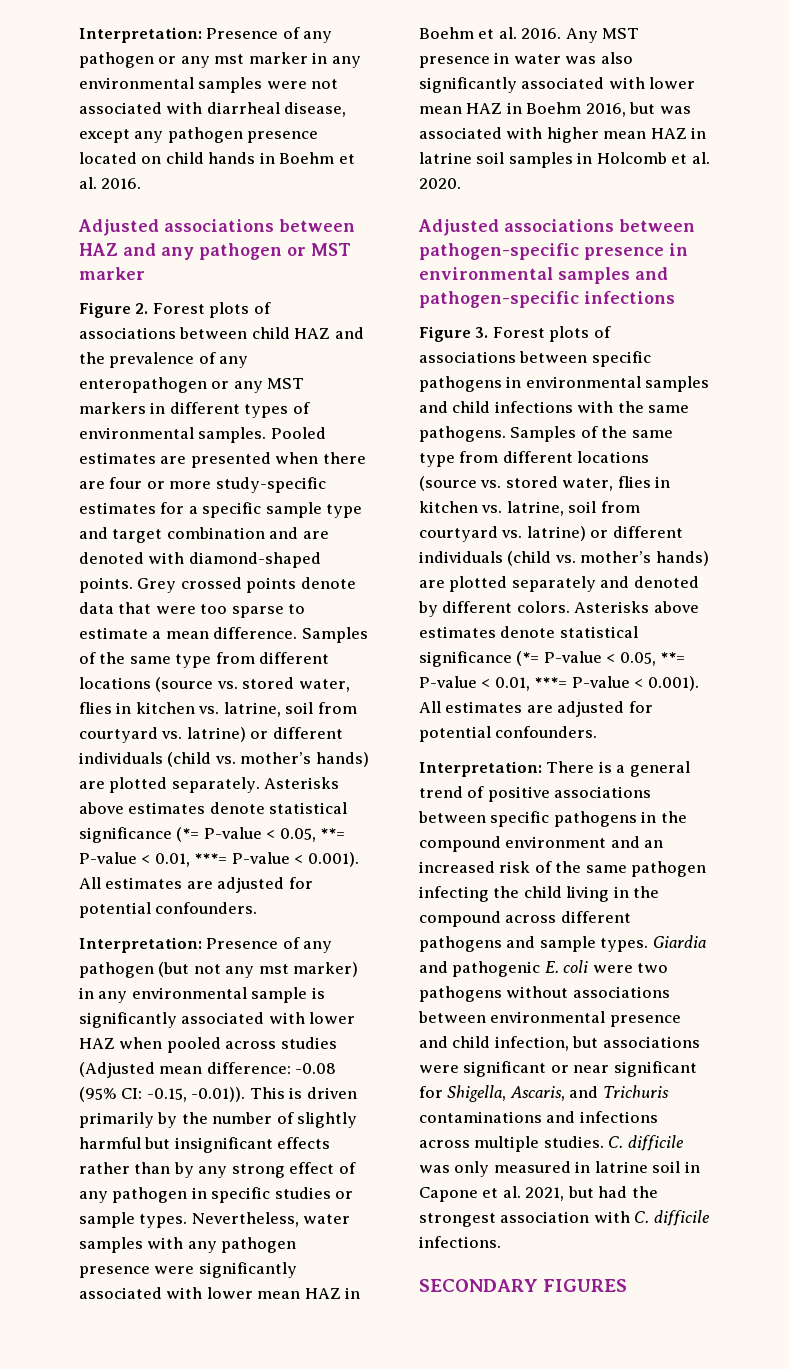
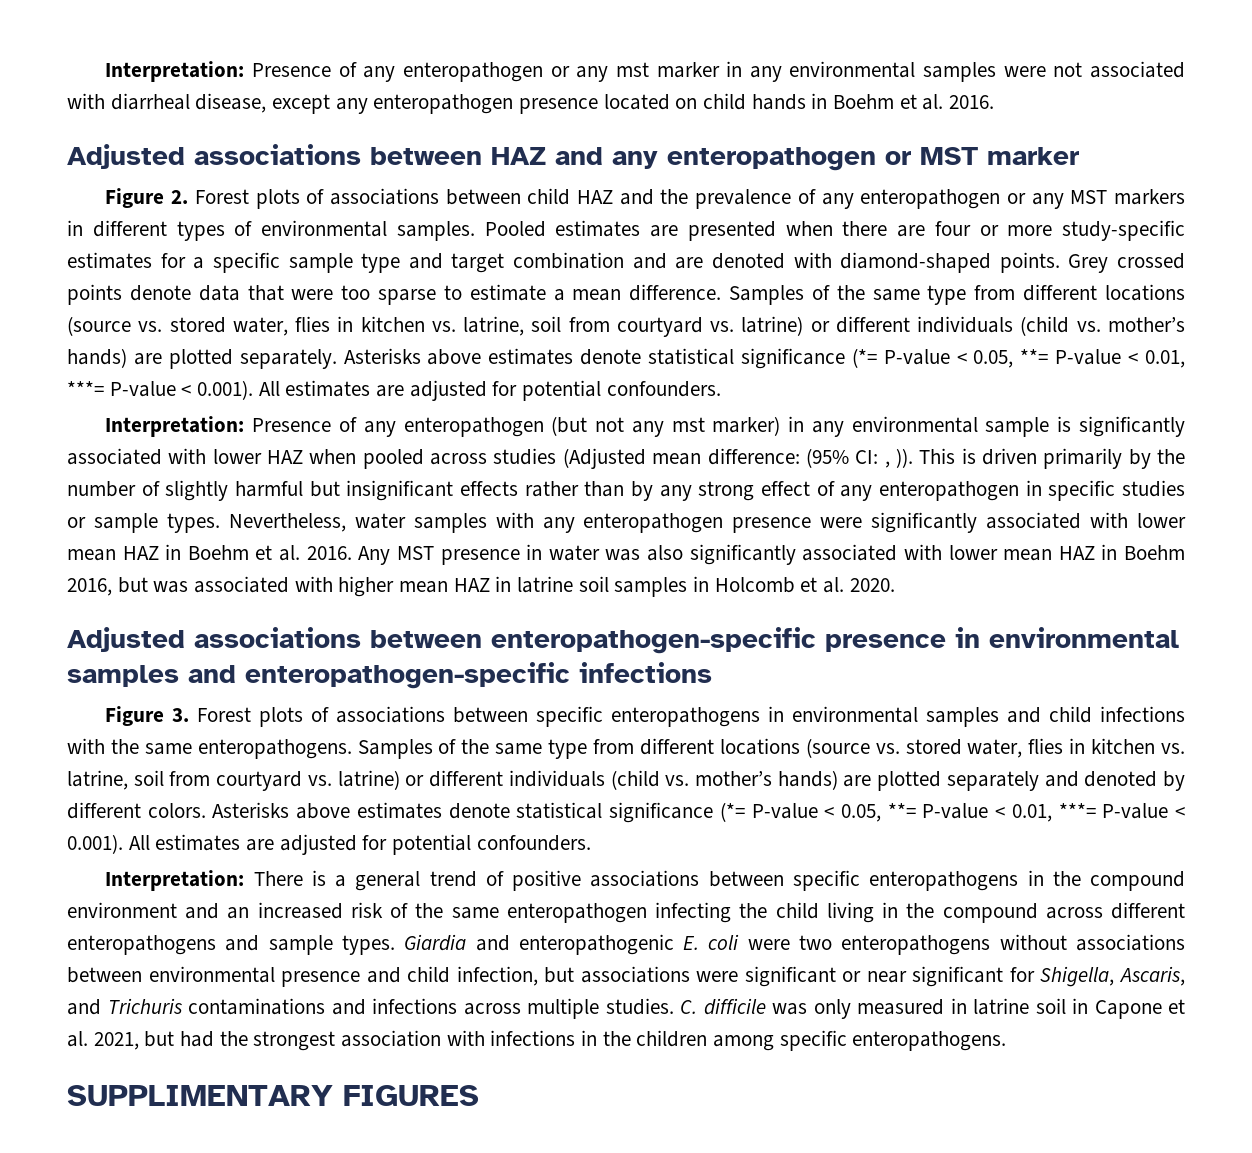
[79,27,333,43] [79,52,154,68] Interpretation: Presence of any pathogen -> [105,61,543,82] Interpretation: Presence of any enteropathogen
[167,127,243,143] pathogen -> [373,94,514,114] enteropathogen
[199,243,282,260] pathogen -> [667,147,876,171] enteropathogen
[79,962,154,978] pathogen -> [403,417,544,437] enteropathogen
[295,1063,337,1074] -0.08 -> (800, 456) none
[146,1087,246,1102] -0.15, -0.01)). -> [884,448,913,468] , )).
[112,1187,188,1203] pathogen -> [878,481,1019,501] enteropathogen
[221,1237,297,1253] pathogen -> [583,513,724,533] enteropathogen
[419,243,579,260] pathogen-specific -> [491,627,816,654] enteropathogen-specific
[419,291,579,308] pathogen-specific -> [245,662,570,689] enteropathogen-specific
[419,376,502,392] pathogens -> [611,707,761,727] enteropathogens
[419,426,506,442] pathogens. -> [197,739,352,759] enteropathogens.
[553,811,637,827] pathogens -> [869,871,1019,891] enteropathogens
[631,861,707,877] pathogen -> [506,903,647,923] enteropathogen
[419,936,502,952] pathogens -> [67,935,216,955] enteropathogens
[452,961,541,977] pathogenic -> [518,934,674,955] enteropathogenic
[419,986,502,1002] pathogens -> [841,935,991,955] enteropathogens
[634,1210,710,1226] [419,1236,501,1248] [419,1279,538,1292] C. difficile infections. // SECONDARY -> [490,1030,1007,1051] [67,1085,333,1106] infections in the children among specific enteropathogens. // SUPPLIMENTARY

